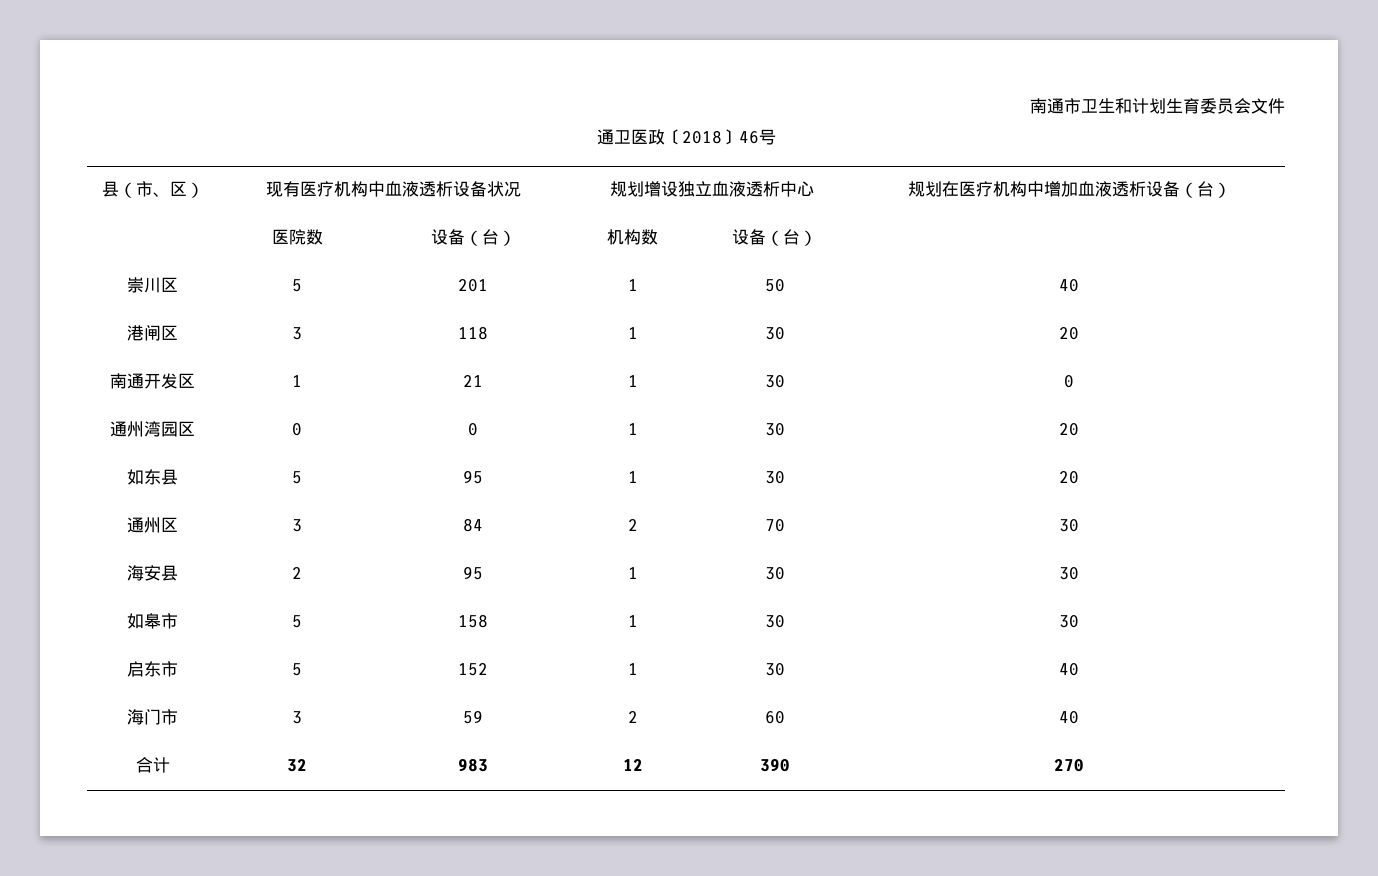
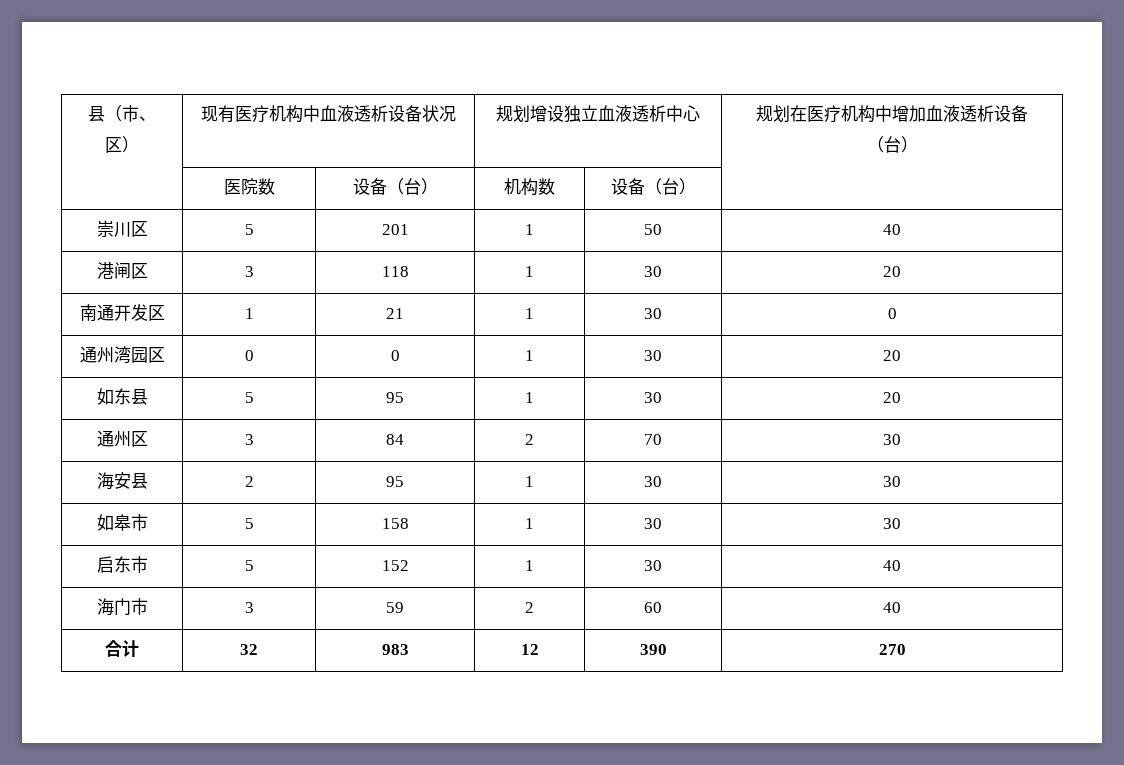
[1030,98,1285,114] [596,129,776,145] 南通市卫生和计划生育委员会文件 // 通卫医政〔2018〕46号 // -> (88, 114) none

